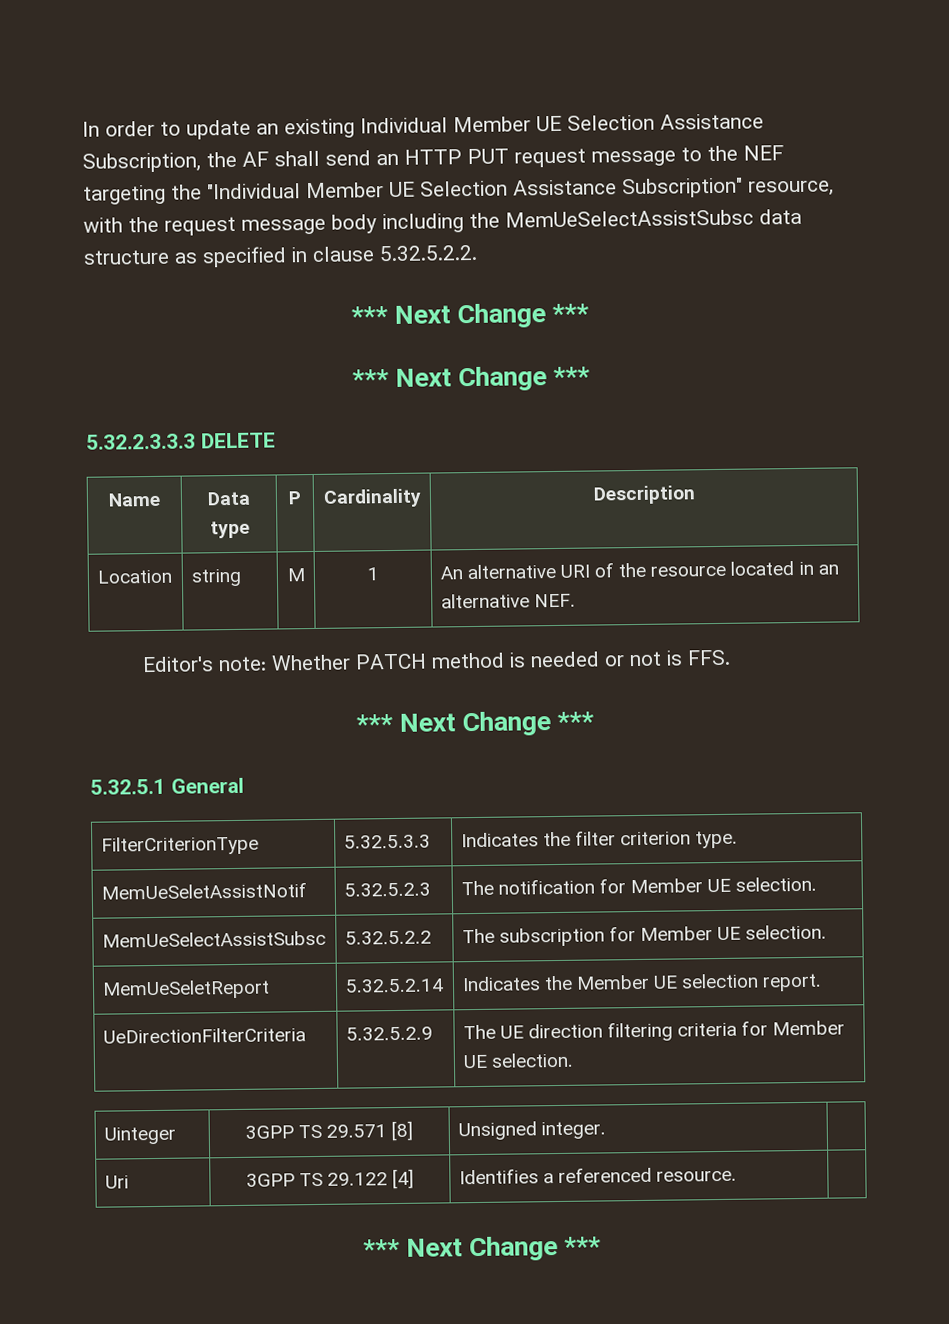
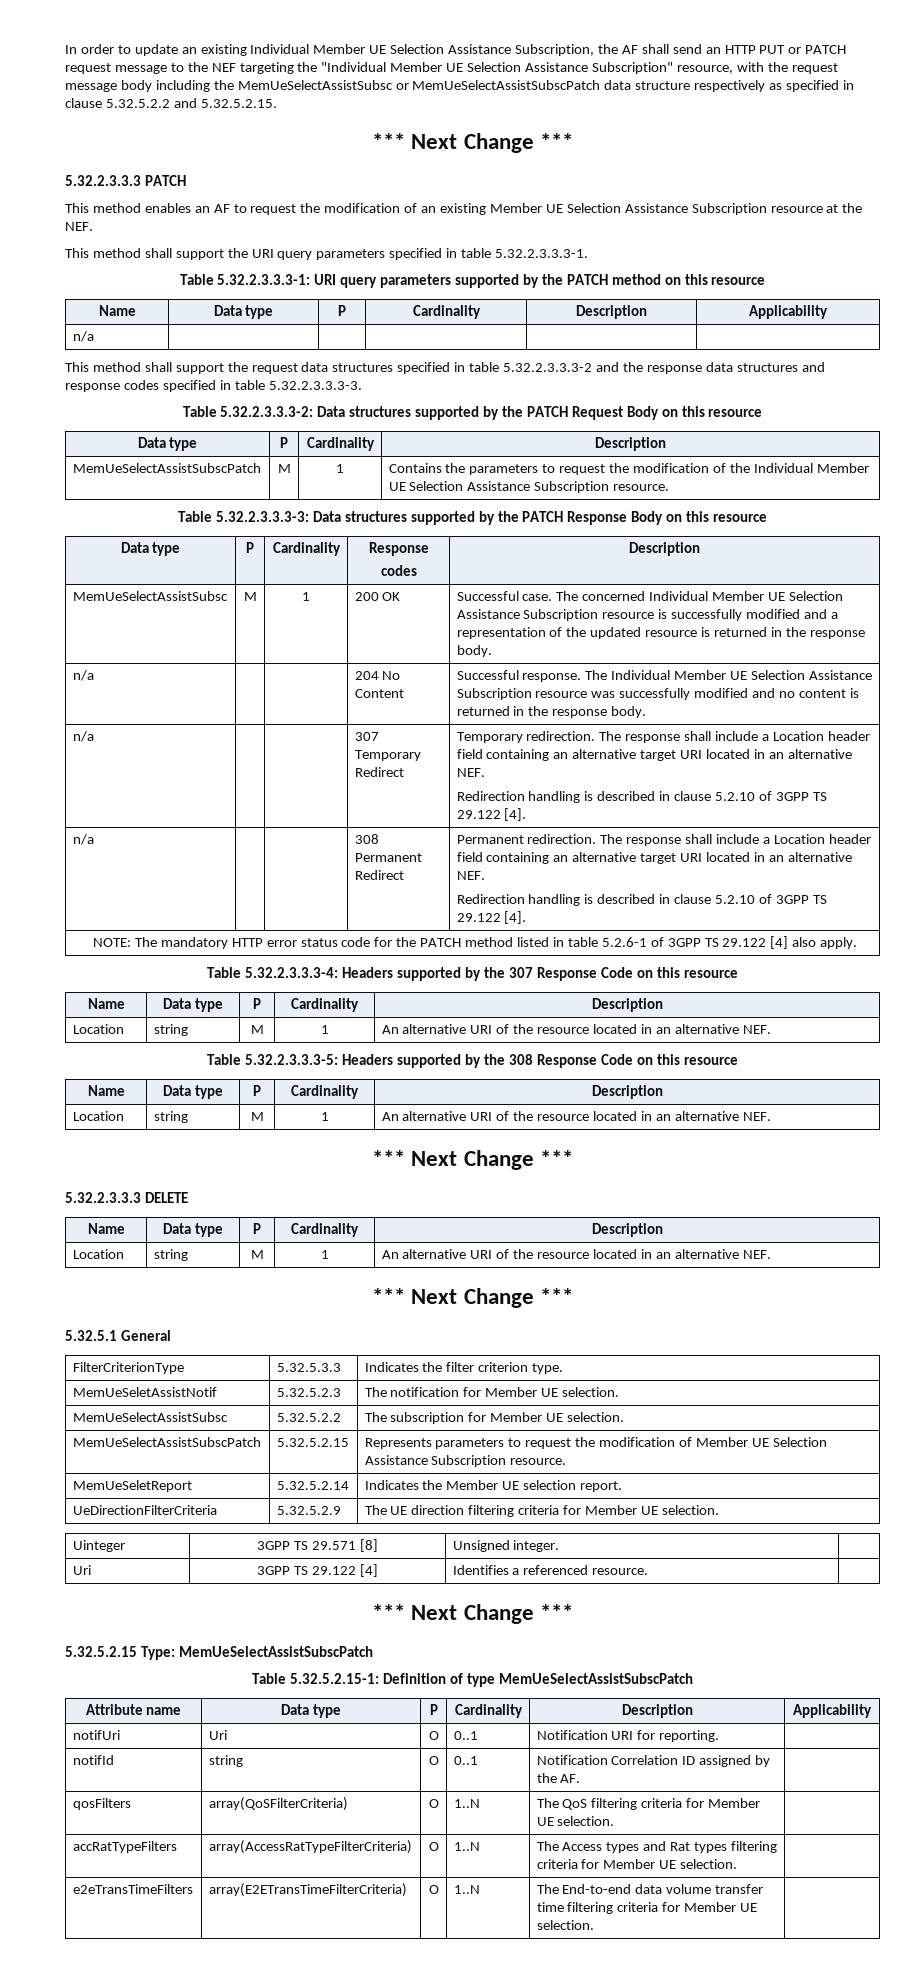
(509, 156) none -> [788,45,847,54] or PATCH
(754, 218) none -> [395,80,601,90] or MemUeSelectAssistSubscPatch
(170, 257) none -> [694,80,766,92] respectively
[379,244,478,262] [350,303,590,329] 5.32.5.2.2. // *** Next Change *** -> [105,98,277,108] [372,133,573,153] [65,175,186,186] [65,203,863,215] [65,222,93,231] [65,248,589,260] [179,274,766,288] [98,305,136,316] [213,305,274,319] [338,305,346,316] [412,305,481,319] [576,305,647,319] [749,305,828,319] [72,331,94,342] [65,362,825,374] [65,380,362,392] [182,406,763,420] [137,437,198,451] [280,437,288,448] [306,437,375,451] [595,437,666,451] [72,463,261,473] [277,464,291,473] [336,464,344,473] [388,463,869,475] [388,481,670,493] [178,511,767,525] [120,542,181,556] [246,542,254,553] [272,542,341,556] [368,542,429,556] [380,565,417,576] [629,542,700,556] [72,591,228,601] [243,592,257,601] [302,592,310,601] [354,592,401,601] [456,591,843,601] [456,609,838,621] [456,627,865,639] [456,645,492,657] [72,670,94,681] [354,671,401,680] [354,689,404,698] [456,670,872,682] [456,688,859,700] [456,706,647,718] [72,731,94,742] [354,732,379,741] [354,750,421,761] [354,767,404,777] [456,731,870,743] [456,749,852,761] [456,768,485,777] [456,791,827,803] [456,808,527,821] [72,834,94,845] [354,834,379,844] [354,853,422,862] [354,870,404,880] [456,834,871,846] [456,852,852,864] [456,871,485,880] [456,894,827,906] [456,911,527,924] [92,936,858,949] [207,967,738,981] [87,998,125,1009] [163,998,223,1012] [253,998,261,1009] [291,998,359,1012] [591,998,663,1012] [72,1024,124,1034] [153,1024,188,1036] [250,1025,264,1034] [320,1025,329,1034] [381,1024,771,1034] [207,1054,738,1068] [87,1085,125,1096] [163,1085,223,1099] [253,1085,261,1096] [291,1085,359,1099] [591,1085,663,1099] [72,1111,124,1121] [153,1111,188,1123] [250,1112,264,1121] [320,1112,329,1121] [381,1111,771,1121] 5.32.5.2.2 and 5.32.5.2.15. // *** Next Change *** // 5.32.2.3.3.3 PATCH // This method enables an AF to request the modification of an existing Member UE Selection Assistance Subscription resource at the NEF. // This method shall support the URI query parameters specified in table 5.32.2.3.3.3-1. // Table 5.32.2.3.3.3-1: URI query parameters supported by the PATCH method on this resource // Name | Data type | P | Cardinality | Description | Applicability // n/a | | | | | // This method shall support the request data structures specified in table 5.32.2.3.3.3-2 and the response data structures and response codes specified in table 5.32.2.3.3.3-3. // Table 5.32.2.3.3.3-2: Data structures supported by the PATCH Request Body on this resource // Data type | P | Cardinality | Description // MemUeSelectAssistSubscPatch | M | 1 | Contains the parameters to request the modification of the Individual Member UE Selection Assistance Subscription resource. // Table 5.32.2.3.3.3-3: Data structures supported by the PATCH Response Body on this resource // Data type | P | Cardinality | Response // codes | Description // MemUeSelectAssistSubsc | M | 1 | 200 OK | Successful case. The concerned Individual Member UE Selection Assistance Subscription resource is successfully modified and a representation of the updated resource is returned in the response body. // n/a | | | 204 No Content | Successful response. The Individual Member UE Selection Assistance Subscription resource was successfully modified and no content is returned in the response body. // n/a | | | 307 Temporary Redirect | Temporary redirection. The response shall include a Location header field containing an alternative target URI located in an alternative NEF. // Redirection handling is described in clause 5.2.10 of 3GPP TS 29.122 [4]. // n/a | | | 308 Permanent Redirect | Permanent redirection. The response shall include a Location header field containing an alternative target URI located in an alternative NEF. // Redirection handling is described in clause 5.2.10 of 3GPP TS 29.122 [4]. // NOTE: The mandatory HTTP error status code for the PATCH method listed in table 5.2.6-1 of 3GPP TS 29.122 [4] also apply. // Table 5.32.2.3.3.3-4: Headers supported by the 307 Response Code on this resource // Name | Data type | P | Cardinality | Description // Location | string | M | 1 | An alternative URI of the resource located in an alternative NEF. // Table 5.32.2.3.3.3-5: Headers supported by the 308 Response Code on this resource // Name | Data type | P | Cardinality | Description // Location | string | M | 1 | An alternative URI of the resource located in an alternative NEF.
[142,649,732,673] // Editor's note: Whether PATCH method is needed or not is FFS. -> (771, 1254) none
(828, 932) none -> [72,1437,261,1447] [276,1438,349,1447] [364,1437,827,1449] [364,1455,567,1467] // MemUeSelectAssistSubscPatch | 5.32.5.2.15 | Represents parameters to request the modification of Member UE Selection Assistance Subscription resource.
(602, 1245) none -> [65,1646,373,1660] [252,1673,693,1687] [85,1704,182,1715] [281,1704,341,1718] [429,1704,438,1715] [454,1704,523,1718] [621,1704,693,1718] [793,1704,872,1718] [72,1730,120,1740] [208,1730,227,1740] [428,1731,439,1740] [453,1731,478,1740] [536,1730,720,1742] [72,1755,114,1765] [208,1755,243,1767] [428,1756,439,1765] [453,1756,478,1765] [536,1755,771,1767] [536,1773,581,1783] [72,1798,131,1810] [208,1797,348,1811] [428,1799,439,1808] [453,1799,480,1808] [536,1798,761,1810] [536,1816,615,1826] [72,1841,177,1853] [208,1840,412,1854] [428,1842,439,1851] [453,1842,480,1851] [536,1841,778,1853] [536,1859,738,1869] [72,1884,193,1894] [208,1883,407,1897] [428,1885,439,1894] [453,1885,480,1894] [536,1884,764,1894] [536,1902,758,1914] [536,1920,594,1930] // 5.32.5.2.15 Type: MemUeSelectAssistSubscPatch // Table 5.32.5.2.15-1: Definition of type MemUeSelectAssistSubscPatch // Attribute name | Data type | P | Cardinality | Description | Applicability // notifUri | Uri | O | 0..1 | Notification URI for reporting. | // notifId | string | O | 0..1 | Notification Correlation ID assigned by the AF. | // qosFilters | array(QoSFilterCriteria) | O | 1..N | The QoS filtering criteria for Member UE selection. | // accRatTypeFilters | array(AccessRatTypeFilterCriteria) | O | 1..N | The Access types and Rat types filtering criteria for Member UE selection. | // e2eTransTimeFilters | array(E2ETransTimeFilterCriteria) | O | 1..N | The End-to-end data volume transfer time filtering criteria for Member UE selection. |

